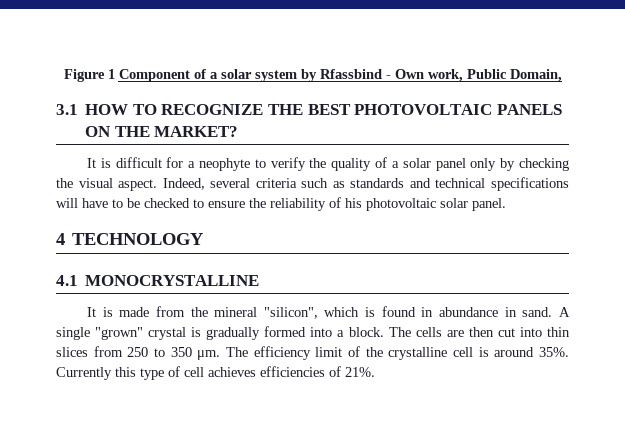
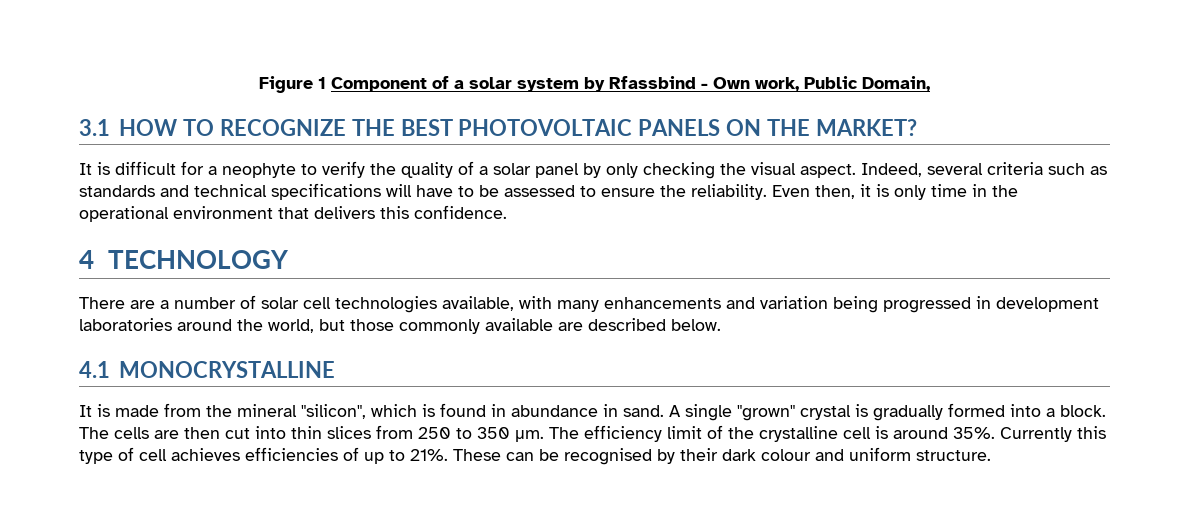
[470,158,516,171] only by -> [583,163,638,178] by only
[144,198,190,208] checked -> [504,185,575,197] assessed
[270,197,506,211] [56,233,205,245] reliability of his photovoltaic solar panel. // 4 TECHNOLOGY -> [691,184,1018,200] [79,205,507,222] [79,250,290,269] [79,295,1099,313] [79,318,721,334] reliability. Even then, it is only time in the operational environment that delivers this confidence. // 4 TECHNOLOGY // There are a number of solar cell technologies available, with many enhancements and variation being progressed in development laboratories around the world, but those commonly available are described below.
[345,367,375,377] 21%. -> [364,447,991,465] up to 21%. These can be recognised by their dark colour and uniform structure.

